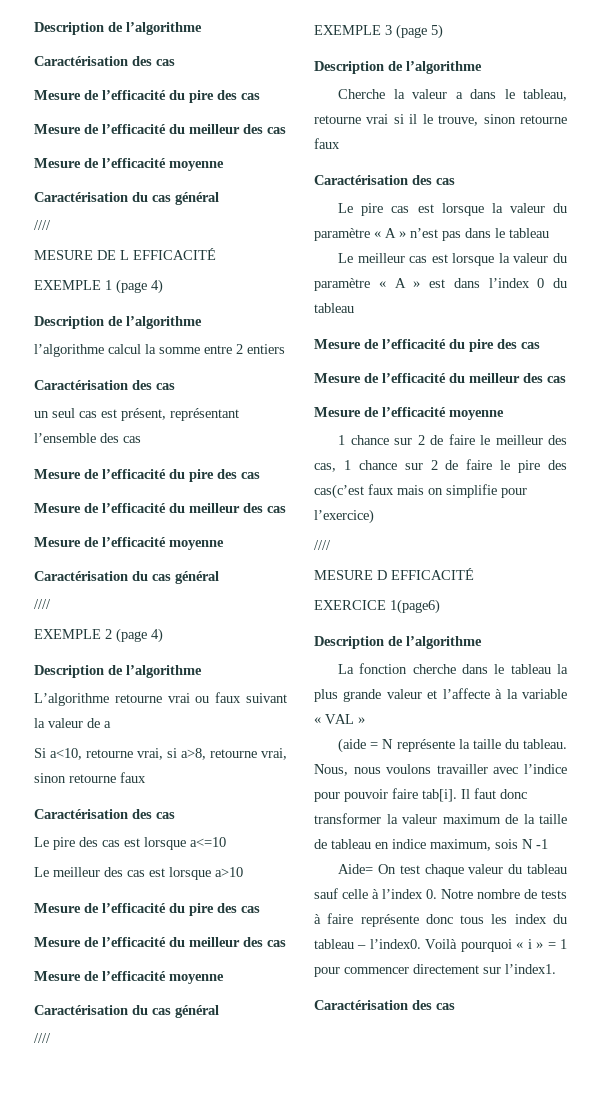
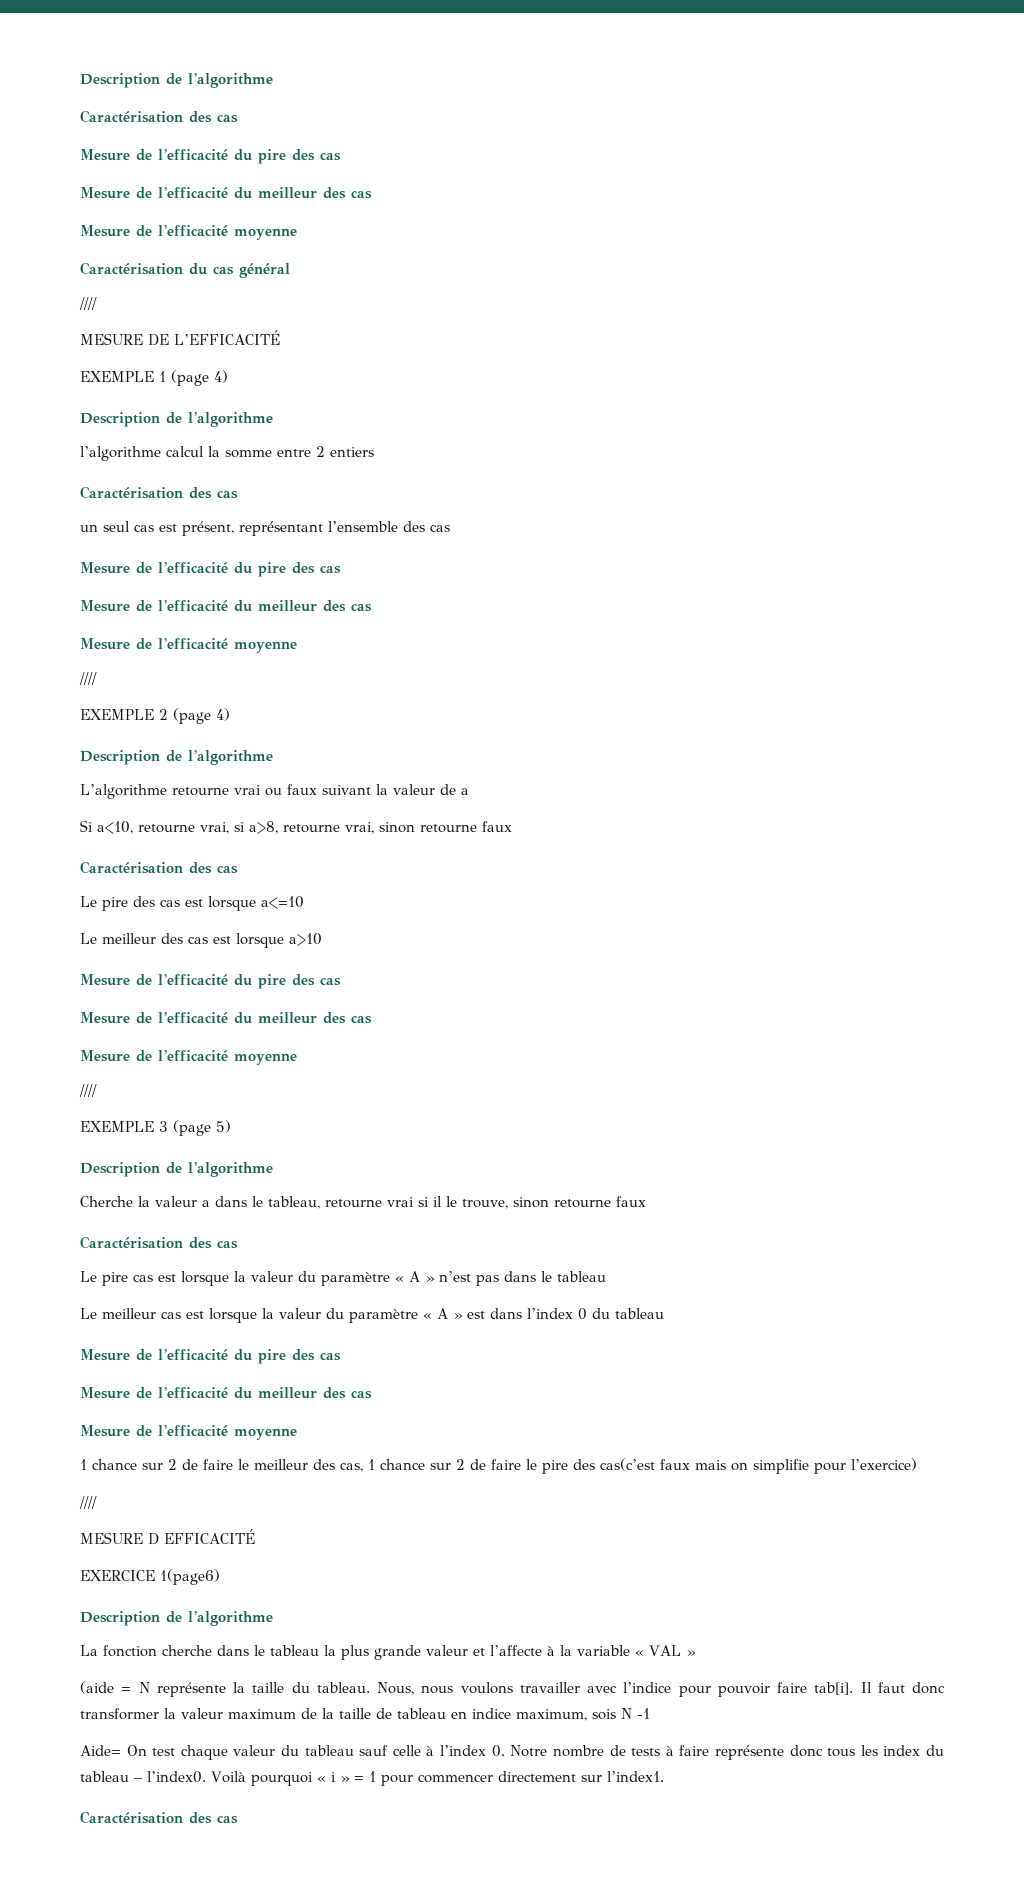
[120,248,216,260] L EFFICACITÉ -> [174,330,280,345] L’EFFICACITÉ
[34,571,219,584] // Caractérisation du cas général -> (297, 647) none
[34,1005,219,1018] // Caractérisation du cas général -> (297, 1059) none

